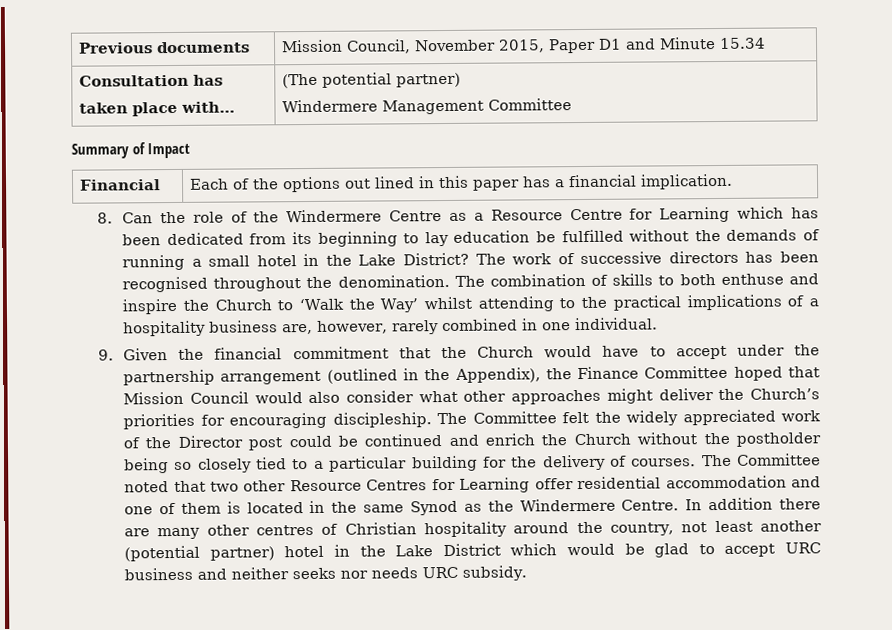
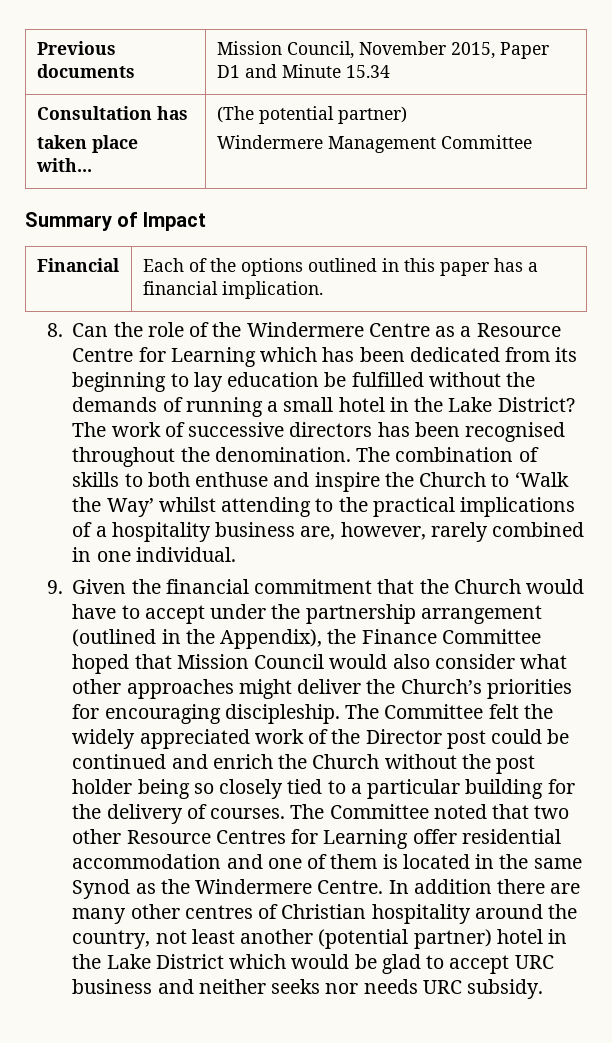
[344,176,416,189] out lined -> [307,258,377,272] outlined
[736,432,821,447] postholder -> [496,755,536,774] [72,779,133,794] post holder

